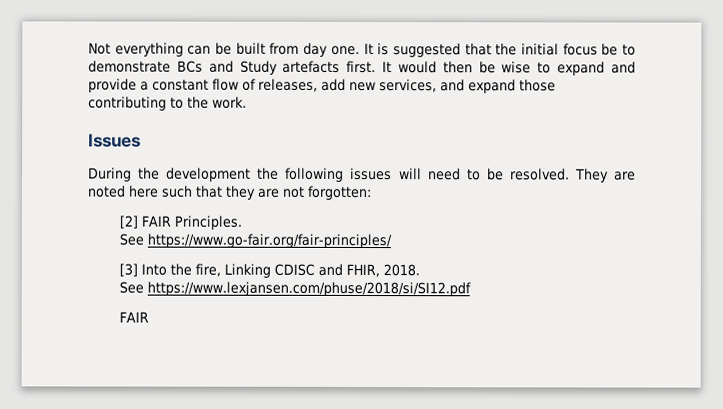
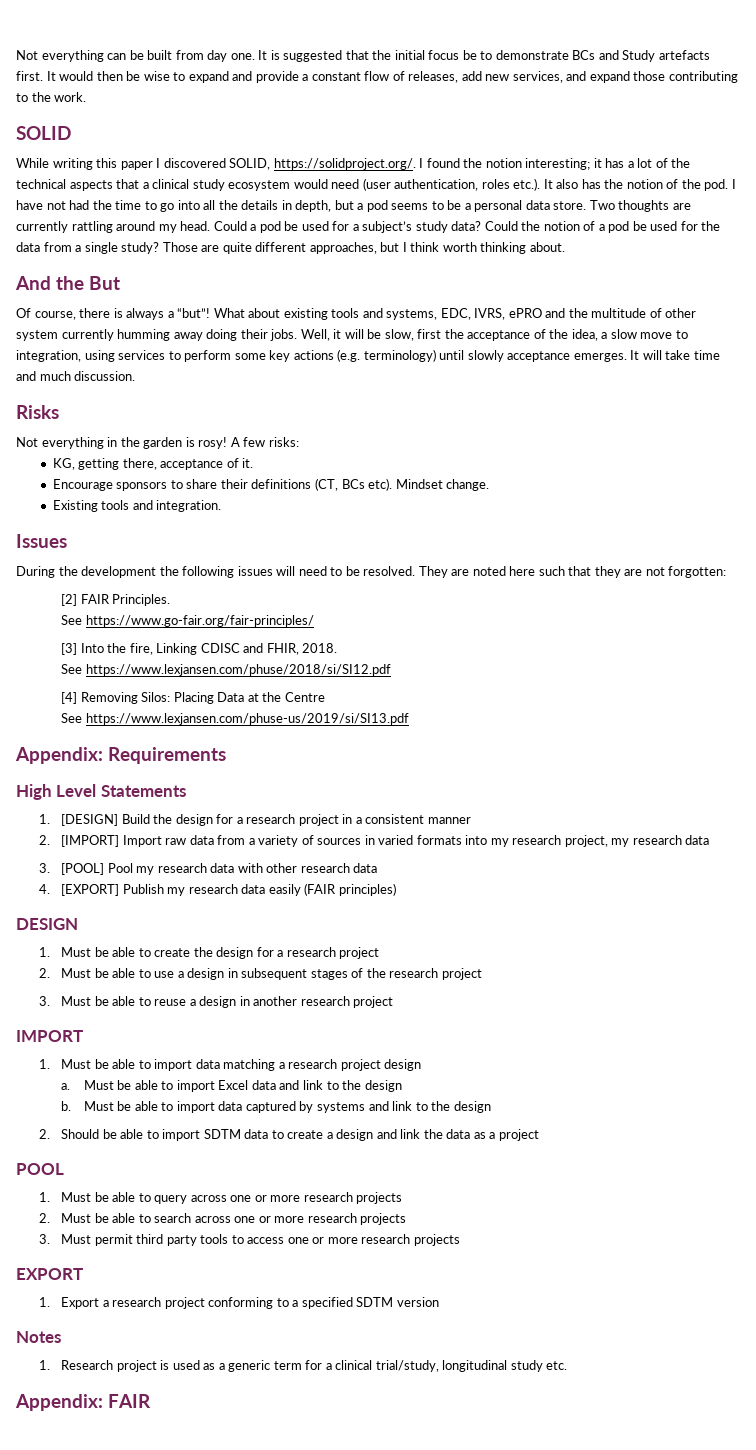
(247, 102) none -> [16,126,71,140] [16,158,691,170] [16,178,736,191] [16,200,691,212] [16,221,721,233] [16,242,565,254] [15,276,120,290] [16,308,697,320] [16,329,688,341] [16,349,720,362] [16,371,136,381] [16,405,59,419] [16,437,299,449] [52,458,254,470] [52,478,490,491] [52,500,222,512] // SOLID // While writing this paper I discovered SOLID, https://solidproject.org/. I found the notion interesting; it has a lot of the technical aspects that a clinical study ecosystem would need (user authentication, roles etc.). It also has the notion of the pod. I have not had the time to go into all the details in depth, but a pod seems to be a personal data store. Two thoughts are currently rattling around my head. Could a pod be used for a subject’s study data? Could the notion of a pod be used for the data from a single study? Those are quite different approaches, but I think worth thinking about. // And the But // Of course, there is always a “but”! What about existing tools and systems, EDC, IVRS, ePRO and the multitude of other system currently humming away doing their jobs. Well, it will be slow, first the acceptance of the idea, a slow move to integration, using services to perform some key actions (e.g. terminology) until slowly acceptance emerges. It will take time and much discussion. // Risks // Not everything in the garden is rosy! A few risks: // KG, getting there, acceptance of it. // Encourage sponsors to share their definitions (CT, BCs etc). Mindset change. // Existing tools and integration.
(472, 289) none -> [61,692,325,704] [61,713,409,725] [15,747,226,764] [16,784,186,800] [38,814,471,826] [38,835,710,847] [38,863,378,875] [38,883,396,896] [16,918,78,930] [38,947,380,959] [38,968,482,980] [38,996,394,1008] [16,1030,83,1042] [38,1059,422,1071] [61,1080,402,1092] [61,1101,491,1113] [38,1129,539,1141] [16,1163,64,1175] [38,1192,403,1204] [38,1213,407,1225] [38,1234,460,1246] [16,1268,83,1280] [38,1297,439,1309] [16,1331,61,1343] [38,1360,568,1372] [15,1394,103,1411] [4] Removing Silos: Placing Data at the Centre // See https://www.lexjansen.com/phuse-us/2019/si/SI13.pdf // Appendix: Requirements // High Level Statements // 1. [DESIGN] Build the design for a research project in a consistent manner // 2. [IMPORT] Import raw data from a variety of sources in varied formats into my research project, my research data // 3. [POOL] Pool my research data with other research data // 4. [EXPORT] Publish my research data easily (FAIR principles) // DESIGN // 1. Must be able to create the design for a research project // 2. Must be able to use a design in subsequent stages of the research project // 3. Must be able to reuse a design in another research project // IMPORT // 1. Must be able to import data matching a research project design // a. Must be able to import Excel data and link to the design // b. Must be able to import data captured by systems and link to the design // 2. Should be able to import SDTM data to create a design and link the data as a project // POOL // 1. Must be able to query across one or more research projects // 2. Must be able to search across one or more research projects // 3. Must permit third party tools to access one or more research projects // EXPORT // 1. Export a research project conforming to a specified SDTM version // Notes // 1. Research project is used as a generic term for a clinical trial/study, longitudinal study etc. // Appendix:

